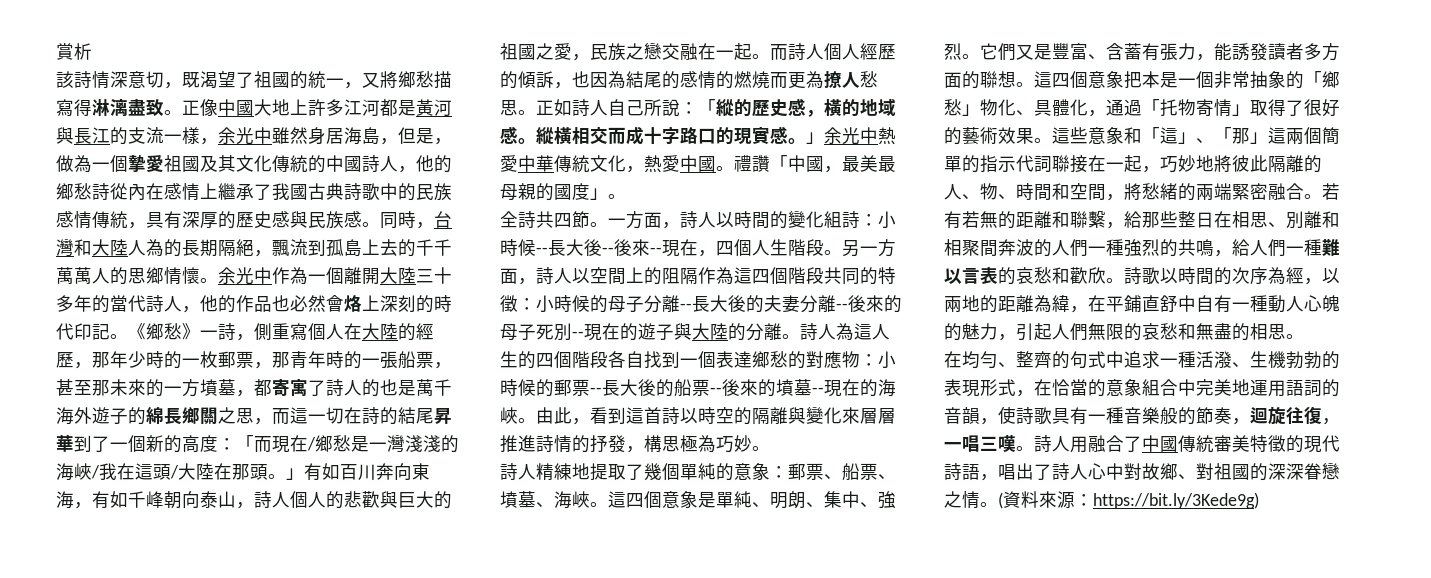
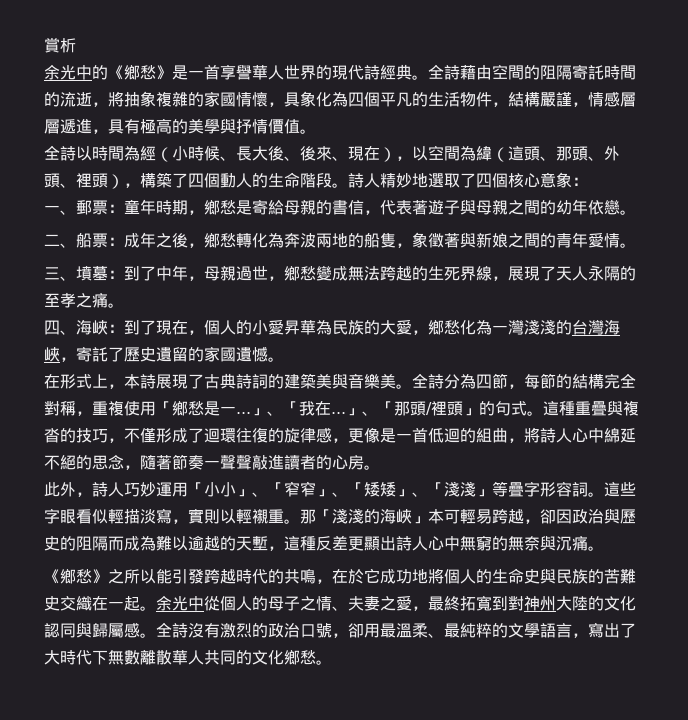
[56,71,452,89] [56,98,452,117] [56,127,452,145] [56,155,452,173] [56,183,452,201] [56,211,452,229] [56,239,452,257] [56,267,452,285] [56,295,452,313] [56,323,434,341] [56,351,452,369] [56,379,452,397] [56,407,452,425] [56,435,459,453] [56,463,430,481] [56,491,452,509] [500,42,896,61] [500,71,878,89] [500,98,896,117] [500,126,896,145] [500,155,896,173] [500,183,626,201] [500,210,896,229] [500,239,896,257] [500,267,896,285] [500,295,902,313] [500,323,890,341] [500,351,896,369] [500,379,896,397] [500,406,896,425] [500,435,770,453] [500,463,896,481] [500,491,896,509] [944,43,1340,61] [944,71,1340,89] [944,99,1340,117] [944,127,1340,145] [944,155,1322,173] [944,183,1340,201] [944,211,1340,229] [944,239,1340,257] [944,267,1340,285] [944,295,1340,313] [944,323,1304,341] [944,351,1340,369] [944,379,1340,397] [944,406,1340,425] [944,435,1340,453] [944,462,1340,481] [944,491,1259,509] 該詩情深意切，既渴望了祖國的統一，又將鄉愁描寫得淋漓盡致。正像中國大地上許多江河都是黃河與長江的支流一樣，余光中雖然身居海島，但是，做為一個摯愛祖國及其文化傳統的中國詩人，他的鄉愁詩從內在感情上繼承了我國古典詩歌中的民族感情傳統，具有深厚的歷史感與民族感。同時，台灣和大陸人為的長期隔絕，飄流到孤島上去的千千萬萬人的思鄉情懷。余光中作為一個離開大陸三十多年的當代詩人，他的作品也必然會烙上深刻的時代印記。《鄉愁》一詩，側重寫個人在大陸的經歷，那年少時的一枚郵票，那青年時的一張船票，甚至那未來的一方墳墓，都寄寓了詩人的也是萬千海外遊子的綿長鄉關之思，而這一切在詩的結尾昇華到了一個新的高度：「而現在/鄉愁是一灣淺淺的海峽/我在這頭/大陸在那頭。」有如百川奔向東海，有如千峰朝向泰山，詩人個人的悲歡與巨大的祖國之愛，民族之戀交融在一起。而詩人個人經歷的傾訴，也因為結尾的感情的燃燒而更為撩人愁思。正如詩人自己所說：「縱的歷史感，橫的地域感。縱橫相交而成十字路口的現實感。」余光中熱愛中華傳統文化，熱愛中國。禮讚「中國，最美最母親的國度」。 // 全詩共四節。一方面，詩人以時間的變化組詩：小時候--長大後--後來--現在，四個人生階段。另一方面，詩人以空間上的阻隔作為這四個階段共同的特徵：小時候的母子分離--長大後的夫妻分離--後來的母子死別--現在的遊子與大陸的分離。詩人為這人生的四個階段各自找到一個表達鄉愁的對應物：小時候的郵票--長大後的船票--後來的墳墓--現在的海峽。由此，看到這首詩以時空的隔離與變化來層層推進詩情的抒發，構思極為巧妙。 // 詩人精練地提取了幾個單純的意象：郵票、船票、墳墓、海峽。這四個意象是單純、明朗、集中、強烈。它們又是豐富、含蓄有張力，能誘發讀者多方面的聯想。這四個意象把本是一個非常抽象的「鄉愁」物化、具體化，通過「托物寄情」取得了很好的藝術效果。這些意象和「這」、「那」這兩個簡單的指示代詞聯接在一起，巧妙地將彼此隔離的人、物、時間和空間，將愁緒的兩端緊密融合。若有若無的距離和聯繫，給那些整日在相思、別離和相聚間奔波的人們一種強烈的共鳴，給人們一種難以言表的哀愁和歡欣。詩歌以時間的次序為經，以兩地的距離為緯，在平鋪直舒中自有一種動人心魄的魅力，引起人們無限的哀愁和無盡的相思。 // 在均勻、整齊的句式中追求一種活潑、生機勃勃的表現形式，在恰當的意象組合中完美地運用語詞的音韻，使詩歌具有一種音樂般的節奏，迴旋往復，一唱三嘆。詩人用融合了中國傳統審美特徵的現代詩語，唱出了詩人心中對故鄉、對祖國的深深眷戀之情。(資料來源：https://bit.ly/3Kede9g) -> [44,64,636,80] [44,91,636,107] [44,118,316,134] [44,145,620,162] [44,172,588,189] [44,199,636,215] [44,232,636,248] [44,265,636,281] [44,292,124,308] [44,319,620,335] [44,346,284,362] [44,373,636,389] [44,400,639,416] [44,427,636,443] [44,454,380,470] [44,481,636,497] [44,508,636,524] [44,535,604,551] [44,568,636,584] [44,595,636,611] [44,622,636,638] [44,649,332,665] 余光中的《鄉愁》是一首享譽華人世界的現代詩經典。全詩藉由空間的阻隔寄託時間的流逝，將抽象複雜的家國情懷，具象化為四個平凡的生活物件，結構嚴謹，情感層層遞進，具有極高的美學與抒情價值。 // 全詩以時間為經（小時候、長大後、後來、現在），以空間為緯（這頭、那頭、外頭、裡頭），構築了四個動人的生命階段。詩人精妙地選取了四個核心意象： // 一、郵票：童年時期，鄉愁是寄給母親的書信，代表著遊子與母親之間的幼年依戀。 // 二、船票：成年之後，鄉愁轉化為奔波兩地的船隻，象徵著與新娘之間的青年愛情。 // 三、墳墓：到了中年，母親過世，鄉愁變成無法跨越的生死界線，展現了天人永隔的至孝之痛。 // 四、海峽：到了現在，個人的小愛昇華為民族的大愛，鄉愁化為一灣淺淺的台灣海峽，寄託了歷史遺留的家國遺憾。 // 在形式上，本詩展現了古典詩詞的建築美與音樂美。全詩分為四節，每節的結構完全對稱，重複使用「鄉愁是一...」、「我在...」、「那頭/裡頭」的句式。這種重疊與複沓的技巧，不僅形成了迴環往復的旋律感，更像是一首低迴的組曲，將詩人心中綿延不絕的思念，隨著節奏一聲聲敲進讀者的心房。 // 此外，詩人巧妙運用「小小」、「窄窄」、「矮矮」、「淺淺」等疊字形容詞。這些字眼看似輕描淡寫，實則以輕襯重。那「淺淺的海峽」本可輕易跨越，卻因政治與歷史的阻隔而成為難以逾越的天塹，這種反差更顯出詩人心中無窮的無奈與沉痛。 // 《鄉愁》之所以能引發跨越時代的共鳴，在於它成功地將個人的生命史與民族的苦難史交織在一起。余光中從個人的母子之情、夫妻之愛，最終拓寬到對神州大陸的文化認同與歸屬感。全詩沒有激烈的政治口號，卻用最溫柔、最純粹的文學語言，寫出了大時代下無數離散華人共同的文化鄉愁。

